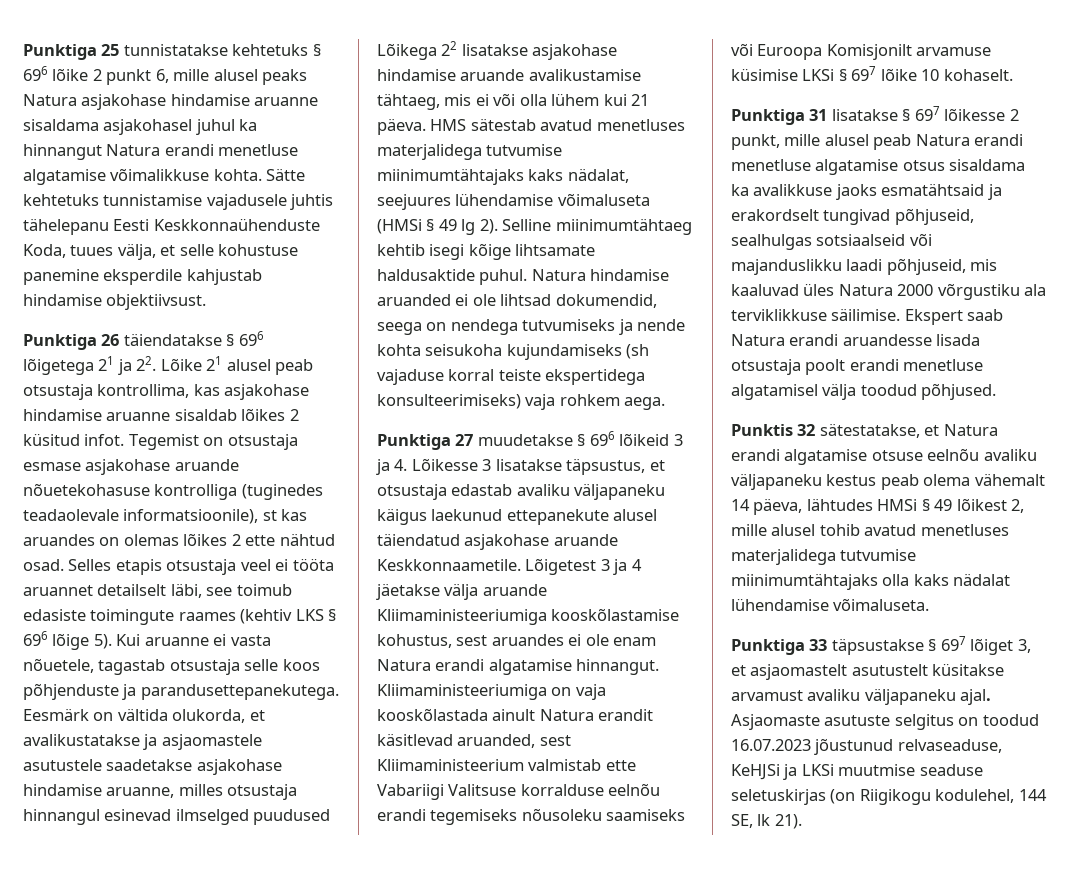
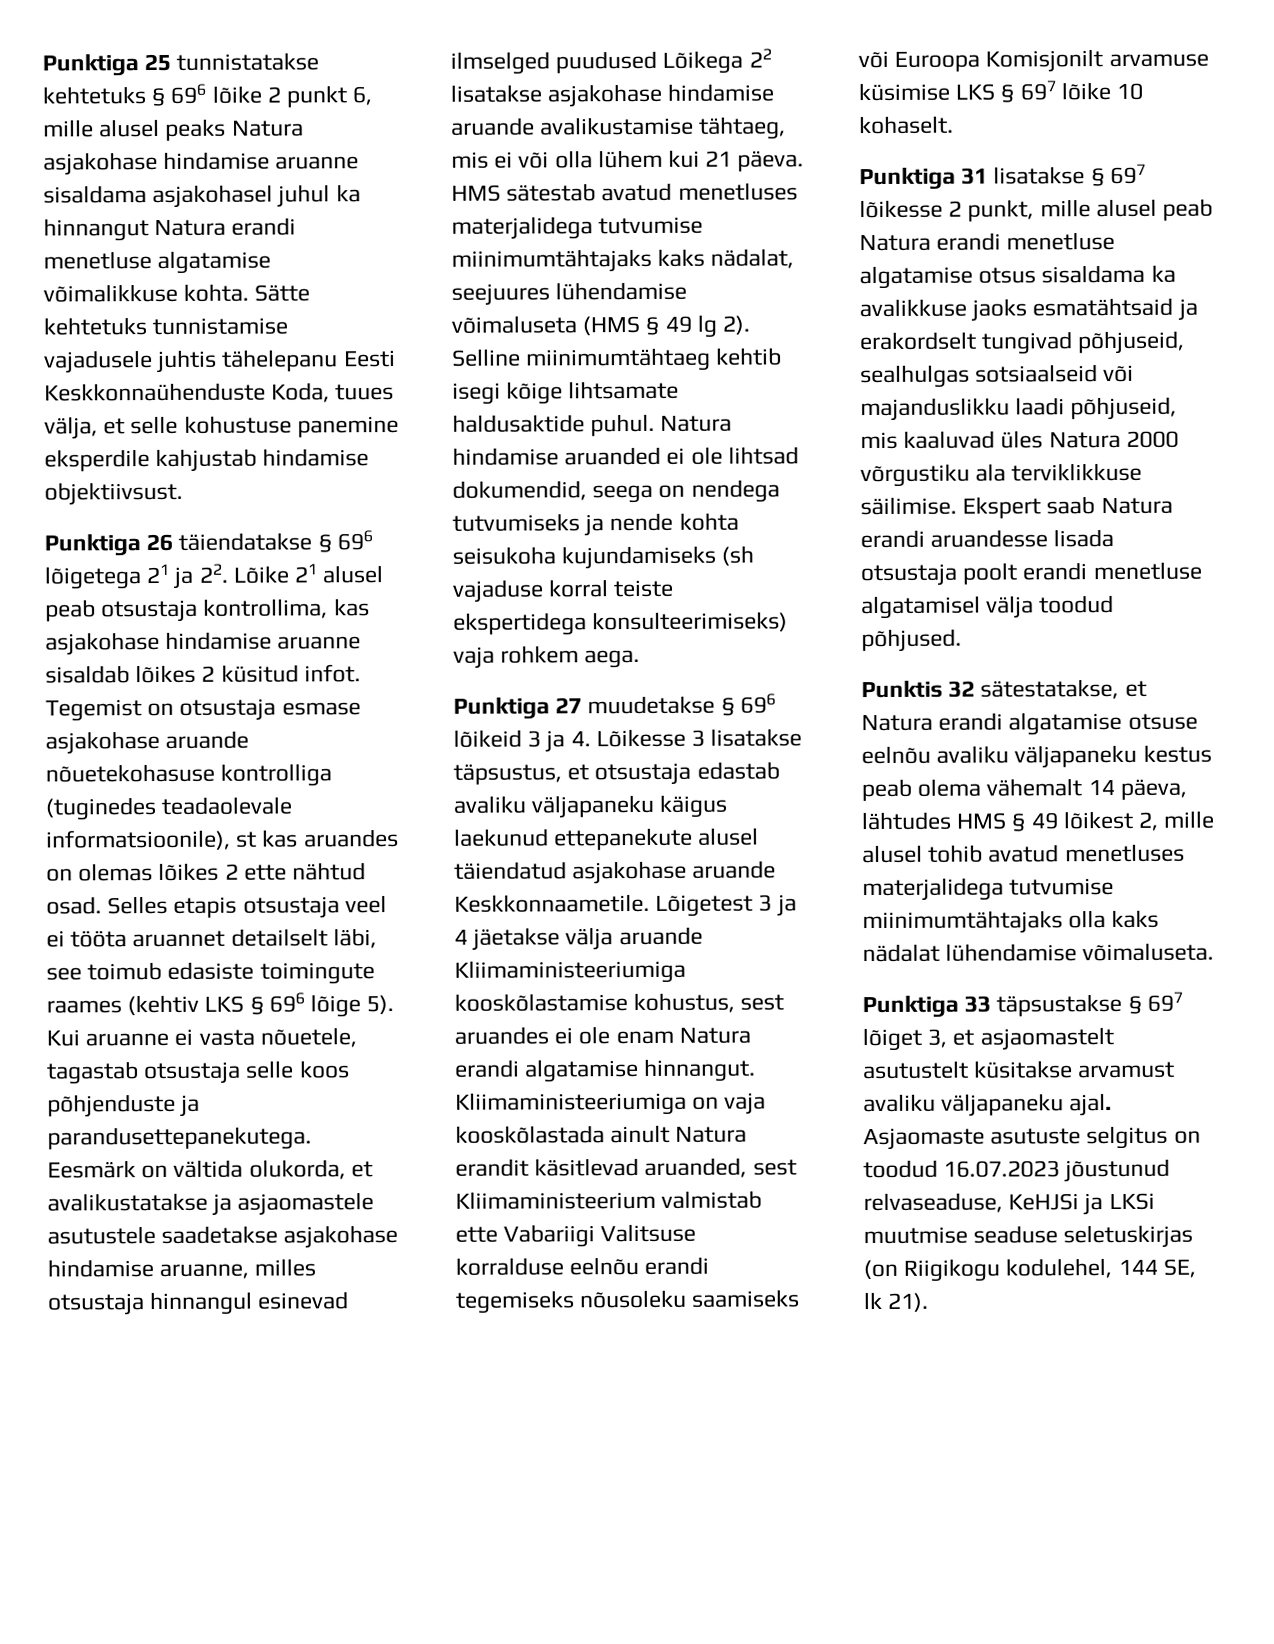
[377,219,422,234] (HMSi -> [582,315,641,336] (HMS
[802,69,835,81] LKSi -> [955,83,996,101] LKS
[877,499,918,511] HMSi -> [956,812,1008,830] HMS

